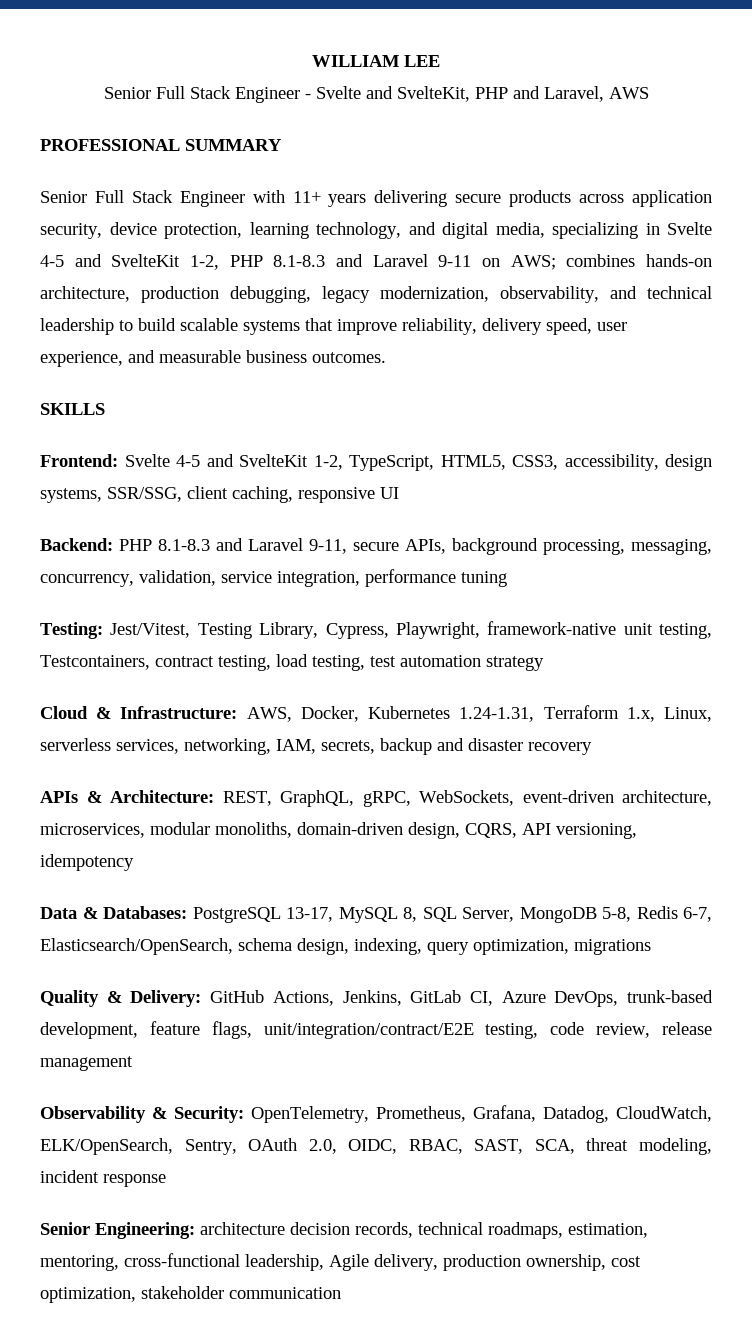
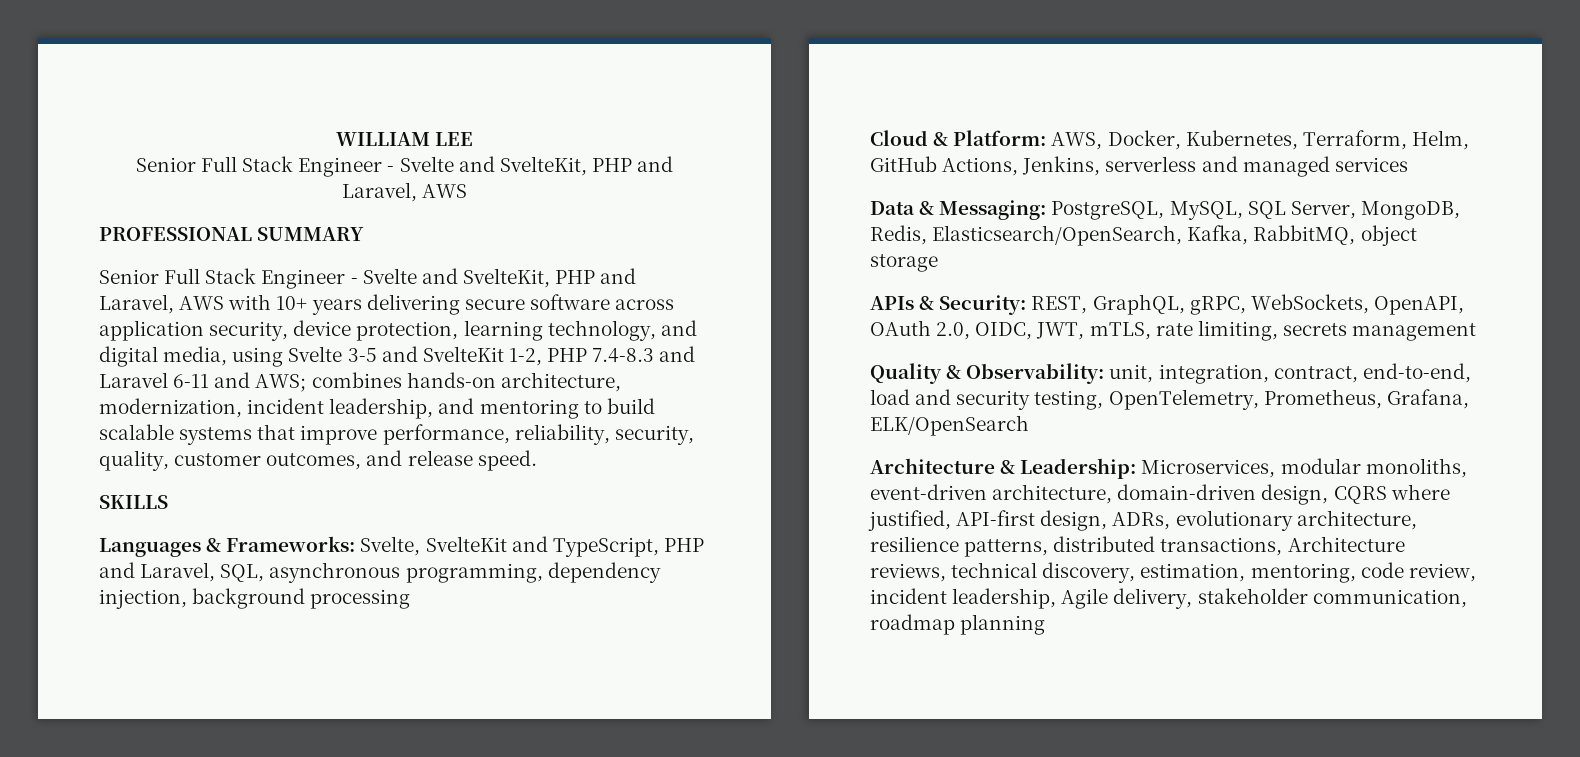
[252,190,321,203] with 11+ -> [350,268,637,288] [99,294,308,314] - Svelte and SvelteKit, PHP and Laravel, AWS with 10+
[509,190,572,207] products -> [529,294,610,310] software
[552,222,712,239] [40,255,64,267] specializing in Svelte 4-5 -> [232,346,377,367] using Svelte 3-5
[273,254,501,267] 8.1-8.3 and Laravel 9-11 on -> [592,346,696,363] [99,372,251,388] 7.4-8.3 and Laravel 6-11 and
[141,286,712,303] [40,318,114,335] production debugging, legacy modernization, observability, and technical leadership -> [99,398,579,419] modernization, incident leadership, and mentoring
[402,318,627,335] [40,350,386,367] [40,403,105,415] [40,454,712,471] [40,486,399,503] [40,538,712,555] [40,569,507,587] [40,621,712,639] [40,654,544,671] reliability, delivery speed, user experience, and measurable business outcomes. // SKILLS // Frontend: Svelte 4-5 and SvelteKit 1-2, TypeScript, HTML5, CSS3, accessibility, design systems, SSR/SSG, client caching, responsive UI // Backend: PHP 8.1-8.3 and Laravel 9-11, secure APIs, background processing, messaging, concurrency, validation, service integration, performance tuning // Testing: Jest/Vitest, Testing Library, Cypress, Playwright, framework-native unit testing, Testcontainers, contract testing, load testing, test automation strategy -> [382,424,694,445] [99,450,537,471] [99,495,168,509] [99,536,704,557] [99,562,661,583] [99,588,411,609] performance, reliability, security, quality, customer outcomes, and release speed. // SKILLS // Languages & Frameworks: Svelte, SvelteKit and TypeScript, PHP and Laravel, SQL, asynchronous programming, dependency injection, background processing
[120,706,238,719] Infrastructure: -> [953,130,1047,146] Platform:
[368,705,712,722] [40,738,592,755] Kubernetes 1.24-1.31, Terraform 1.x, Linux, serverless services, networking, IAM, secrets, backup and disaster recovery -> [1185,130,1469,150] [870,156,1408,177] [870,200,1460,220] [870,225,1417,246] [870,254,938,272] Kubernetes, Terraform, Helm, GitHub Actions, Jenkins, serverless and managed services // Data & Messaging: PostgreSQL, MySQL, SQL Server, MongoDB, Redis, Elasticsearch/OpenSearch, Kafka, RabbitMQ, object storage
[110,790,214,803] Architecture: -> [939,295,1027,315] Security:
[522,790,712,806] [40,822,637,839] [40,854,134,871] [40,906,712,923] [40,938,651,955] [40,990,713,1007] [40,1021,712,1039] [40,1056,133,1071] [40,1105,712,1123] [40,1138,712,1155] [40,1170,166,1187] [40,1222,648,1239] [40,1253,641,1271] [40,1286,341,1303] event-driven architecture, microservices, modular monoliths, domain-driven design, CQRS, API versioning, idempotency // Data & Databases: PostgreSQL 13-17, MySQL 8, SQL Server, MongoDB 5-8, Redis 6-7, Elasticsearch/OpenSearch, schema design, indexing, query optimization, migrations // Quality & Delivery: GitHub Actions, Jenkins, GitLab CI, Azure DevOps, trunk-based development, feature flags, unit/integration/contract/E2E testing, code review, release management // Observability & Security: OpenTelemetry, Prometheus, Grafana, Datadog, CloudWatch, ELK/OpenSearch, Sentry, OAuth 2.0, OIDC, RBAC, SAST, SCA, threat modeling, incident response // Senior Engineering: architecture decision records, technical roadmaps, estimation, mentoring, cross-functional leadership, Agile delivery, production ownership, cost optimization, stakeholder communication -> [1373,296,1464,315] [870,320,1477,341] [870,363,1471,384] [870,389,1469,410] [870,415,1029,436] [870,458,1467,479] [870,484,1450,505] [868,510,1417,531] [870,536,1405,557] [870,562,1476,583] [870,588,1467,609] [870,614,1046,635] OpenAPI, OAuth 2.0, OIDC, JWT, mTLS, rate limiting, secrets management // Quality & Observability: unit, integration, contract, end-to-end, load and security testing, OpenTelemetry, Prometheus, Grafana, ELK/OpenSearch // Architecture & Leadership: Microservices, modular monoliths, event-driven architecture, domain-driven design, CQRS where justified, API-first design, ADRs, evolutionary architecture, resilience patterns, distributed transactions, Architecture reviews, technical discovery, estimation, mentoring, code review, incident leadership, Agile delivery, stakeholder communication, roadmap planning

